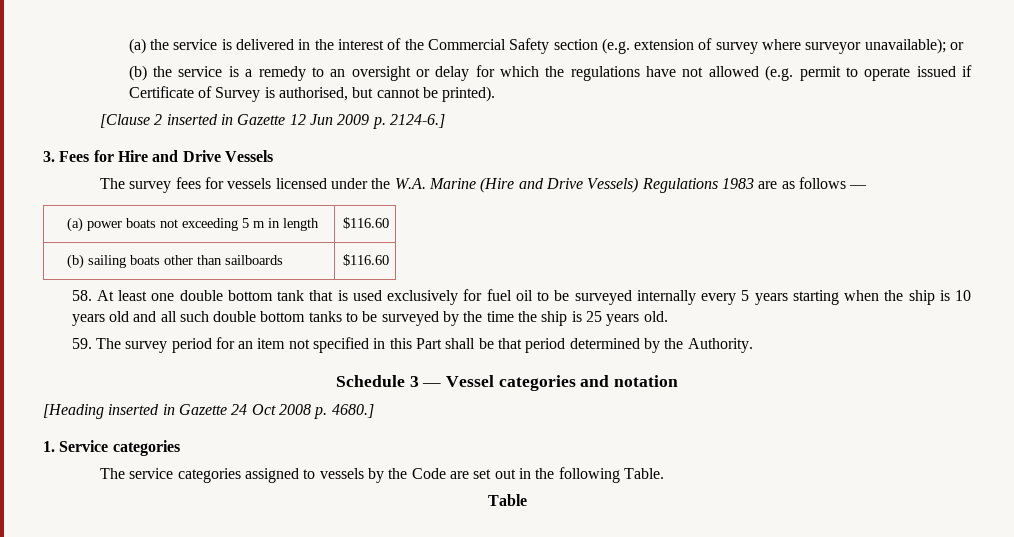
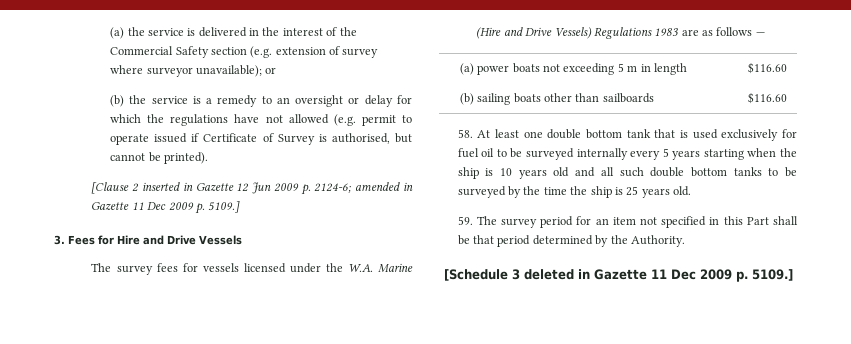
[390,114,446,128] 2124-6.] -> [314,182,414,193] [91,201,241,214] 2124-6; amended in Gazette 11 Dec 2009 p. 5109.]
[335,375,679,391] [43,404,374,419] [43,440,180,456] [100,467,664,483] [487,494,527,506] Schedule 3 — Vessel categories and notation // [Heading inserted in Gazette 24 Oct 2008 p. 4680.] // 1. Service categories // The service categories assigned to vessels by the Code are set out in the following Table. // Table -> [443,269,793,282] [Schedule 3 deleted in Gazette 11 Dec 2009 p. 5109.]

